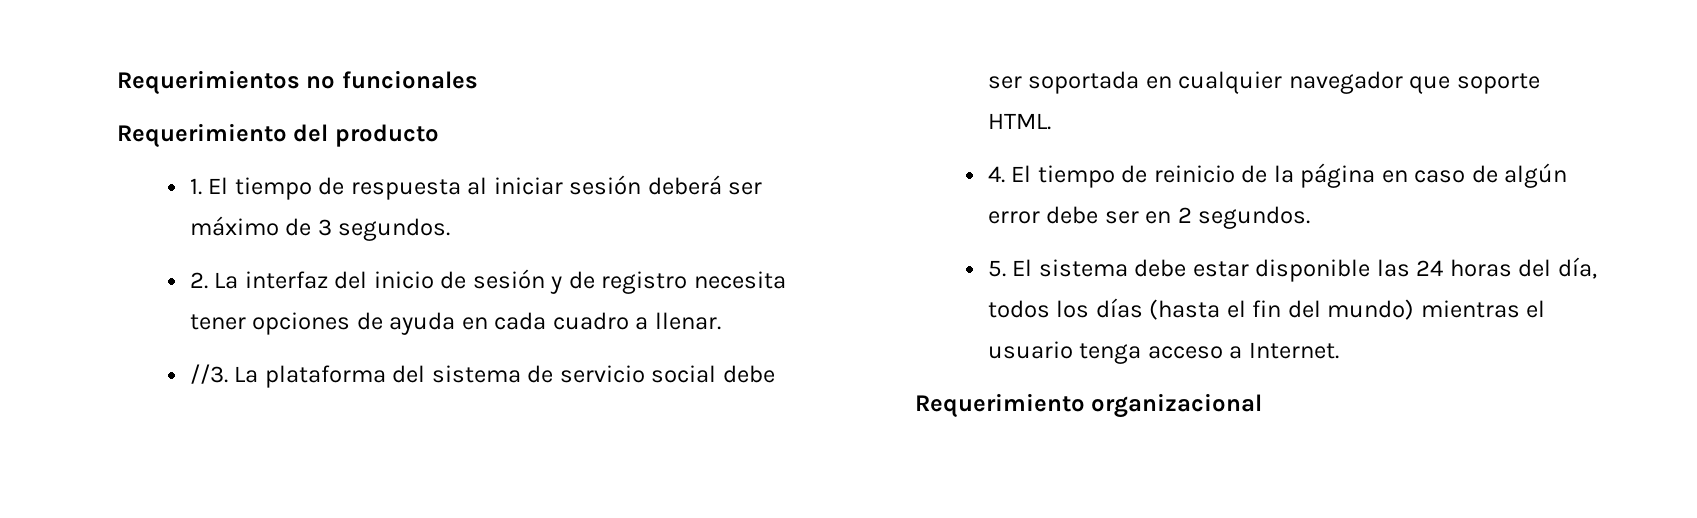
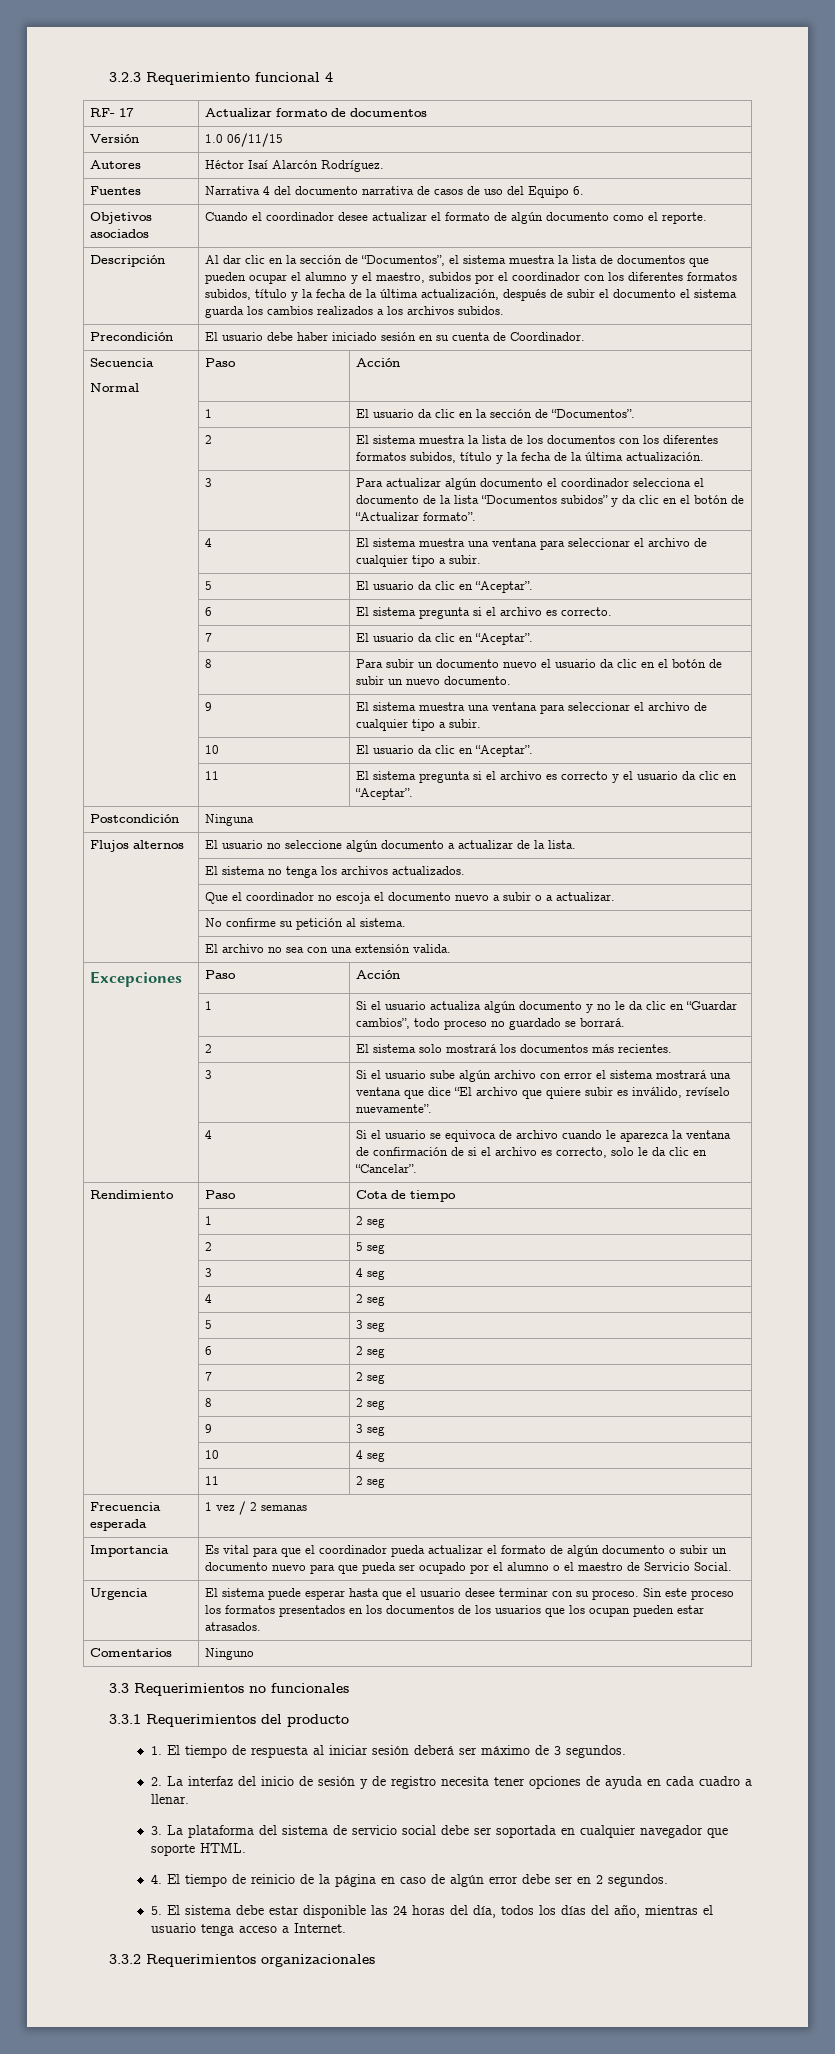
(116, 82) none -> [109,72,334,85] [90,108,135,117] [205,108,428,117] [90,134,140,143] [205,133,284,147] [90,160,142,169] [205,160,385,172] [90,186,142,195] [205,186,585,198] [90,212,153,224] [90,229,150,238] [205,212,708,224] [90,255,166,267] [205,255,710,267] [205,272,738,284] [205,289,738,301] [205,306,505,318] [90,332,174,341] [205,332,586,341] [90,358,155,367] [90,383,140,392] [205,358,237,367] [356,358,401,367] [205,409,213,418] [356,409,636,418] [205,435,213,444] [356,435,719,444] [356,452,705,464] [205,478,213,487] [356,478,705,490] [356,495,745,507] [355,512,477,521] [205,538,213,547] [356,538,708,550] [356,555,482,567] [205,581,213,590] [356,581,534,593] [205,607,213,616] [356,607,613,619] [205,633,213,642] [356,633,534,645] [205,659,213,668] [356,659,723,668] [356,676,512,685] [205,702,213,711] [356,702,708,714] [356,719,482,731] [205,745,220,754] [356,745,534,757] [205,771,220,780] [356,771,738,783] [355,788,414,800] [90,814,180,823] [205,814,255,826] [90,840,185,852] [205,840,577,852] [205,866,466,878] [205,892,616,904] [205,918,407,930] [205,944,452,953] [90,971,183,987] [205,970,237,979] [356,970,401,979] [205,1001,213,1010] [356,1001,738,1013] [356,1018,626,1030] [205,1044,213,1053] [356,1044,673,1053] [205,1070,213,1079] [356,1070,732,1082] [356,1087,731,1099] [356,1104,433,1113] [205,1130,213,1139] [356,1130,732,1142] [356,1147,708,1158] [355,1164,418,1173] [90,1190,175,1199] [205,1190,237,1199] [356,1190,457,1202] [205,1216,213,1225] [356,1216,386,1228] [205,1242,213,1251] [356,1242,386,1254] [205,1268,213,1277] [356,1268,386,1280] [205,1294,213,1303] [356,1294,386,1306] [205,1320,213,1329] [356,1320,386,1332] [205,1346,213,1355] [356,1346,386,1358] [205,1372,213,1381] [356,1372,386,1384] [205,1398,213,1407] [356,1398,386,1410] [205,1424,213,1433] [356,1424,386,1436] [205,1450,220,1459] [356,1450,386,1462] [205,1476,220,1485] [356,1476,386,1488] [90,1502,162,1511] [90,1519,148,1531] [205,1501,308,1515] [90,1545,170,1557] [205,1545,728,1557] [205,1562,733,1574] [90,1588,149,1600] [205,1588,735,1600] [205,1605,705,1617] [205,1622,262,1631] [90,1648,173,1657] [205,1648,255,1660] [109,1683,130,1693] 3.2.3 Requerimiento funcional 4 // RF- 17 | Actualizar formato de documentos // Versión | 1.0 06/11/15 // Autores | Héctor Isaí Alarcón Rodríguez. // Fuentes | Narrativa 4 del documento narrativa de casos de uso del Equipo 6. // Objetivos asociados | Cuando el coordinador desee actualizar el formato de algún documento como el reporte. // Descripción | Al dar clic en la sección de “Documentos”, el sistema muestra la lista de documentos que pueden ocupar el alumno y el maestro, subidos por el coordinador con los diferentes formatos subidos, título y la fecha de la última actualización, después de subir el documento el sistema guarda los cambios realizados a los archivos subidos. // Precondición | El usuario debe haber iniciado sesión en su cuenta de Coordinador. // Secuencia // Normal | Paso | Acción // | 1 | El usuario da clic en la sección de “Documentos”. // | 2 | El sistema muestra la lista de los documentos con los diferentes formatos subidos, título y la fecha de la última actualización. // | 3 | Para actualizar algún documento el coordinador selecciona el documento de la lista “Documentos subidos” y da clic en el botón de “Actualizar formato”. // | 4 | El sistema muestra una ventana para seleccionar el archivo de cualquier tipo a subir. // | 5 | El usuario da clic en “Aceptar”. // | 6 | El sistema pregunta si el archivo es correcto. // | 7 | El usuario da clic en “Aceptar”. // | 8 | Para subir un documento nuevo el usuario da clic en el botón de subir un nuevo documento. // | 9 | El sistema muestra una ventana para seleccionar el archivo de cualquier tipo a subir. // | 10 | El usuario da clic en “Aceptar”. // | 11 | El sistema pregunta si el archivo es correcto y el usuario da clic en “Aceptar”. // Postcondición | Ninguna // Flujos alternos | El usuario no seleccione algún documento a actualizar de la lista. // | El sistema no tenga los archivos actualizados. // | Que el coordinador no escoja el documento nuevo a subir o a actualizar. // | No confirme su petición al sistema. // | El archivo no sea con una extensión valida. // Excepciones | Paso | Acción // | 1 | Si el usuario actualiza algún documento y no le da clic en “Guardar cambios”, todo proceso no guardado se borrará. // | 2 | El sistema solo mostrará los documentos más recientes. // | 3 | Si el usuario sube algún archivo con error el sistema mostrará una ventana que dice “El archivo que quiere subir es inválido, revíselo nuevamente”. // | 4 | Si el usuario se equivoca de archivo cuando le aparezca la ventana de confirmación de si el archivo es correcto, solo le da clic en “Cancelar”. // Rendimiento | Paso | Cota de tiempo // | 1 | 2 seg // | 2 | 5 seg // | 3 | 4 seg // | 4 | 2 seg // | 5 | 3 seg // | 6 | 2 seg // | 7 | 2 seg // | 8 | 2 seg // | 9 | 3 seg // | 10 | 4 seg // | 11 | 2 seg // Frecuencia esperada | 1 vez / 2 semanas // Importancia | Es vital para que el coordinador pueda actualizar el formato de algún documento o subir un documento nuevo para que pueda ser ocupado por el alumno o el maestro de Servicio Social. // Urgencia | El sistema puede esperar hasta que el usuario desee terminar con su proceso. Sin este proceso los formatos presentados en los documentos de los usuarios que los ocupan pueden estar atrasados. // Comentarios | Ninguno // 3.3
[116,123,287,148] Requerimiento -> [109,1714,257,1727] 3.3.1 Requerimientos
[189,364,228,384] //3. -> [150,1826,162,1835] 3.
[1149,299,1415,320] (hasta el fin del mundo) -> [590,1904,640,1918] del año,
[914,393,1263,418] Requerimiento organizacional -> [109,1954,376,1967] 3.3.2 Requerimientos organizacionales

